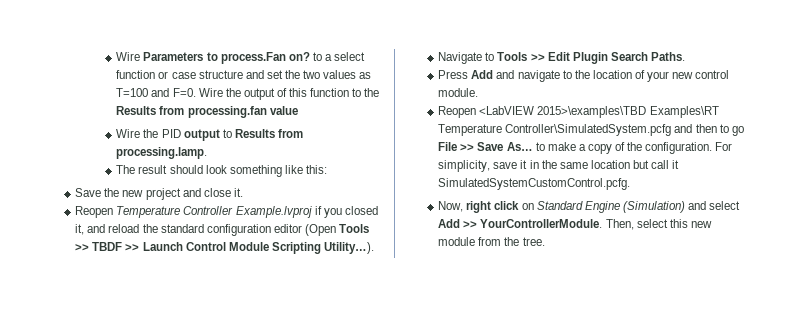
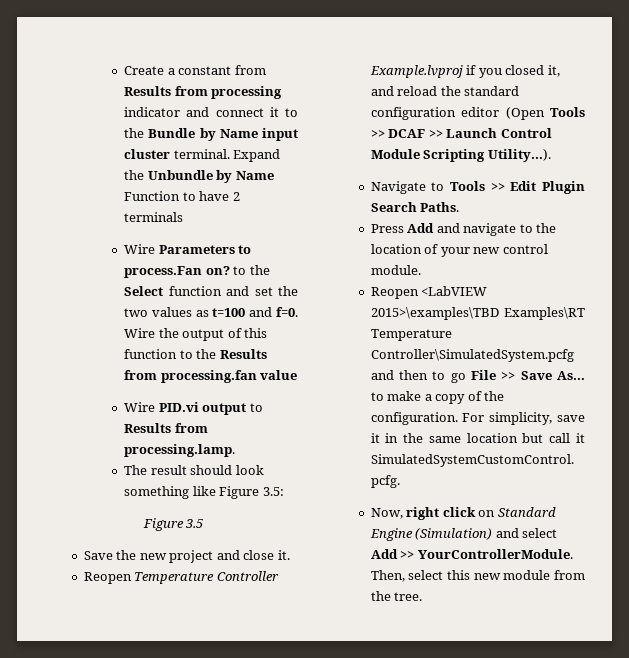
(116, 56) none -> [124,65,266,75] [124,86,283,99] [124,107,299,117] [124,128,298,141] [124,149,281,162] [124,170,274,183] [124,191,240,201] [124,212,184,222] Create a constant from Results from processing indicator and connect it to the Bundle by Name input cluster terminal. Expand the Unbundle by Name Function to have 2 terminals //
[324,52,366,61] [116,70,243,79] a select function or case structure -> [249,265,270,275] [124,286,222,296] the Select function
[116,88,196,97] T=100 and F=0. -> [212,307,298,317] t=100 and f=0.
[143,129,181,138] the PID -> [158,402,199,412] PID.vi
[305,165,327,174] this: -> [219,486,284,499] [142,518,204,531] Figure 3.5: // Figure 3.5
[92,242,123,251] TBDF -> [388,129,426,138] DCAF

